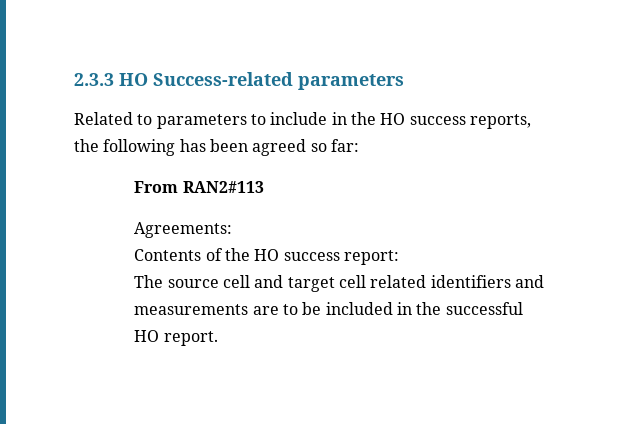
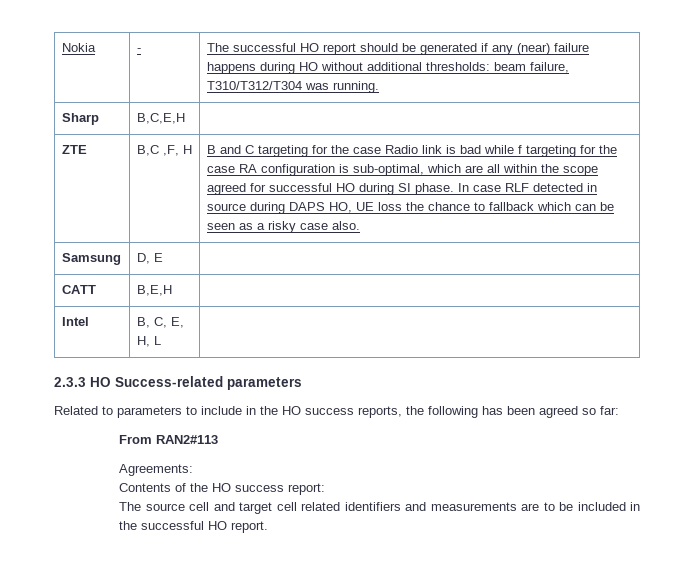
(74, 79) none -> [61,43,96,52] [136,48,141,52] [206,43,589,55] [206,62,569,74] [206,81,379,93] [61,113,99,125] [136,113,185,124] [61,145,87,154] [136,145,192,156] [206,145,617,157] [206,164,598,176] [206,183,597,195] [206,202,614,214] [206,221,360,233] [61,253,121,265] [136,253,163,264] [61,285,96,294] [136,285,172,296] [61,317,89,326] [136,317,184,328] [136,336,161,347] Nokia | - | The successful HO report should be generated if any (near) failure happens during HO without additional thresholds: beam failure, T310/T312/T304 was running. // Sharp | B,C,E,H | // ZTE | B,C ,F, H | B and C targeting for the case Radio link is bad while f targeting for the case RA configuration is sub-optimal, which are all within the scope agreed for successful HO during SI phase. In case RLF detected in source during DAPS HO, UE loss the chance to fallback which can be seen as a risky case also. // Samsung | D, E | // CATT | B,E,H | // Intel | B, C, E, H, L | //

